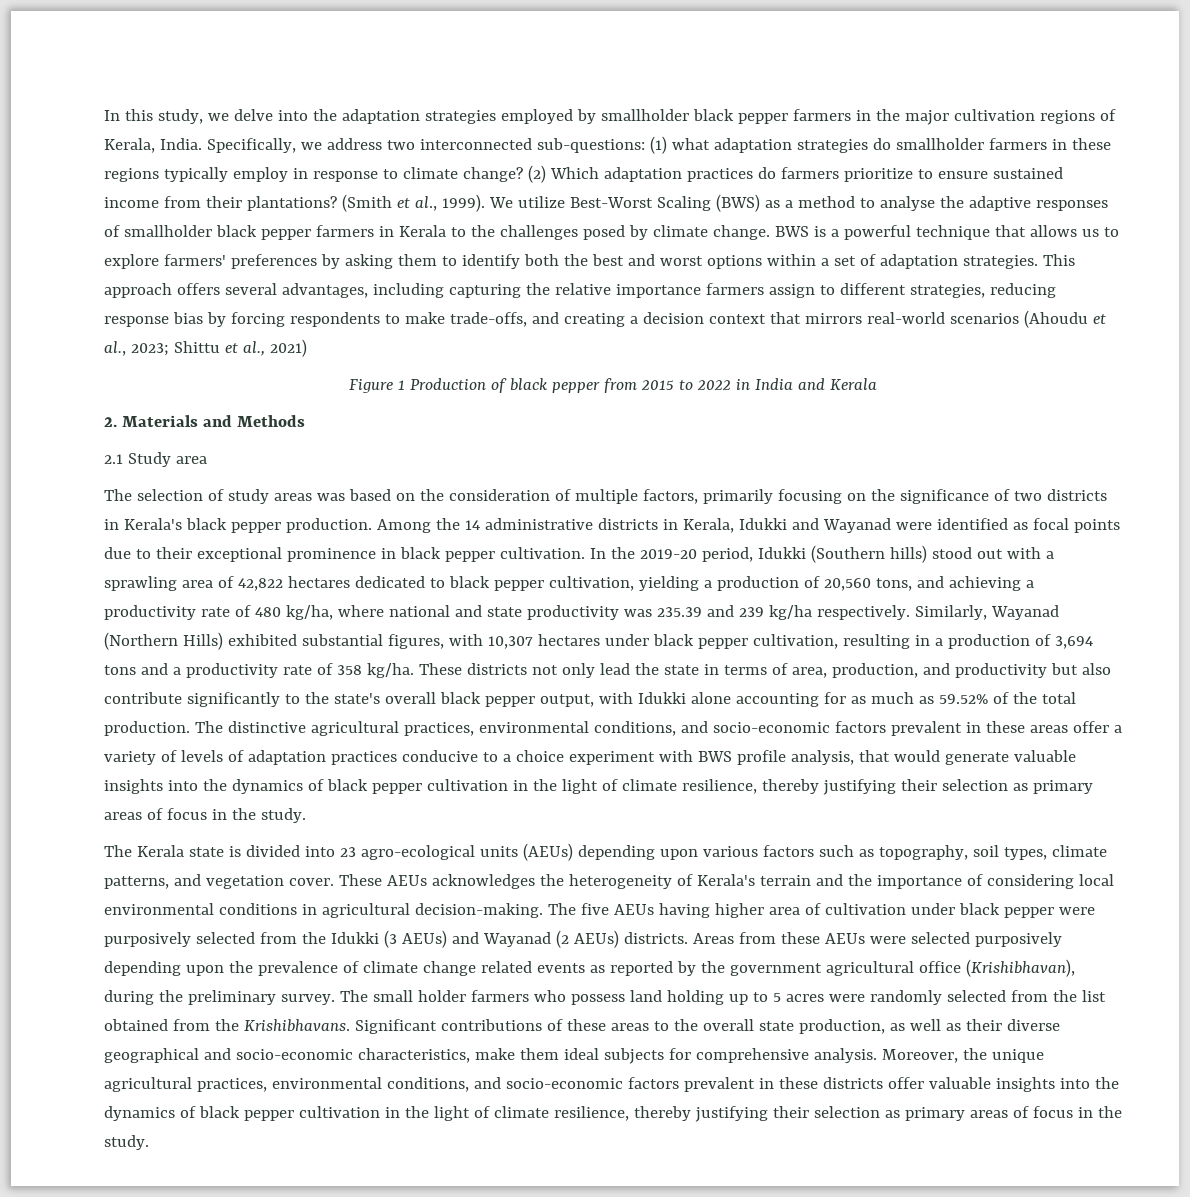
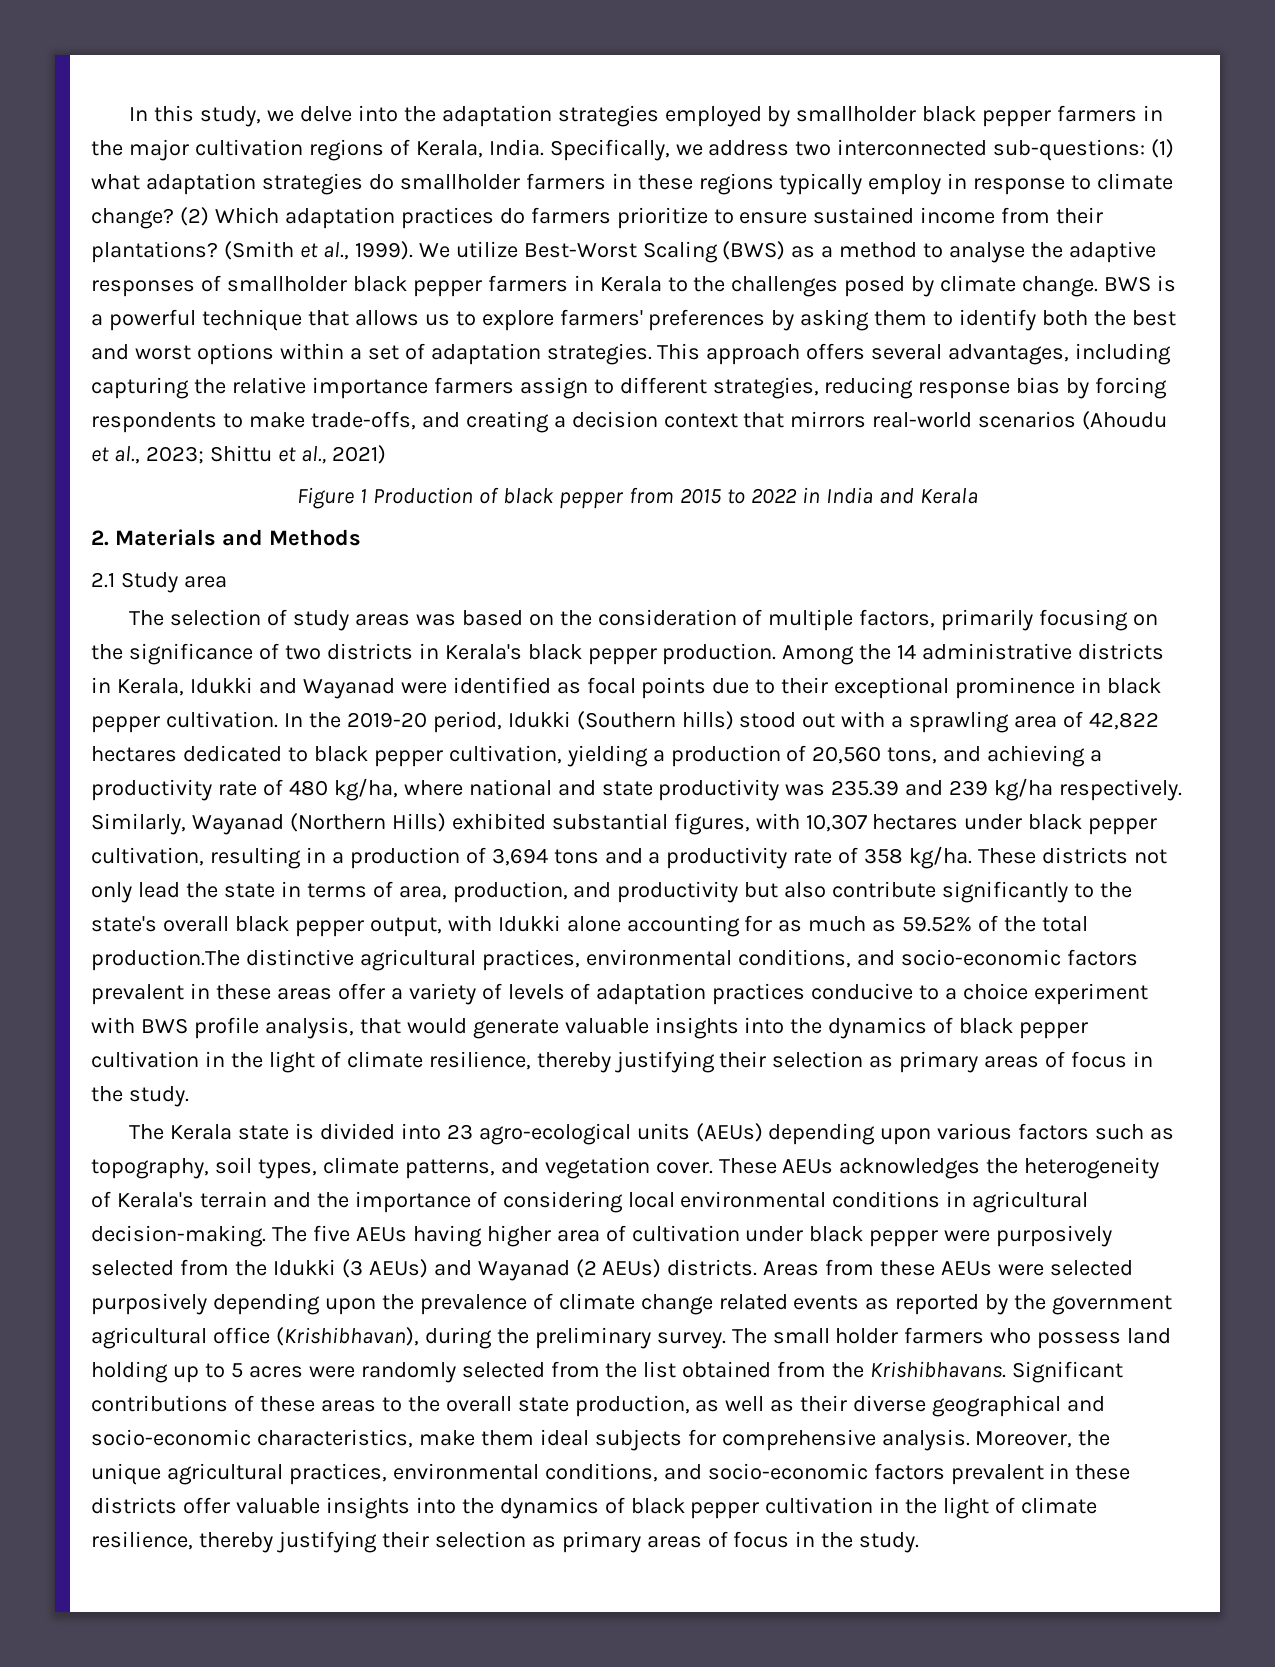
[104,721,223,736] production. The -> [91,949,240,971] production.The

